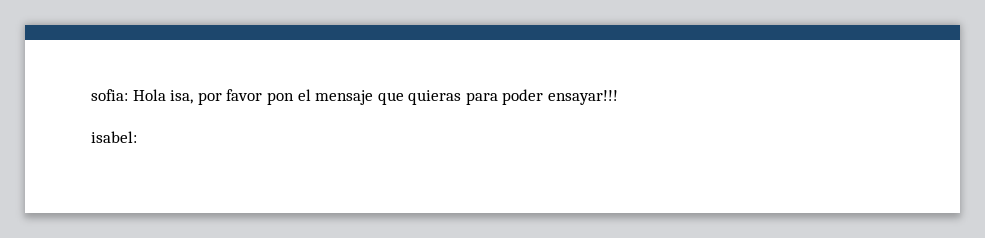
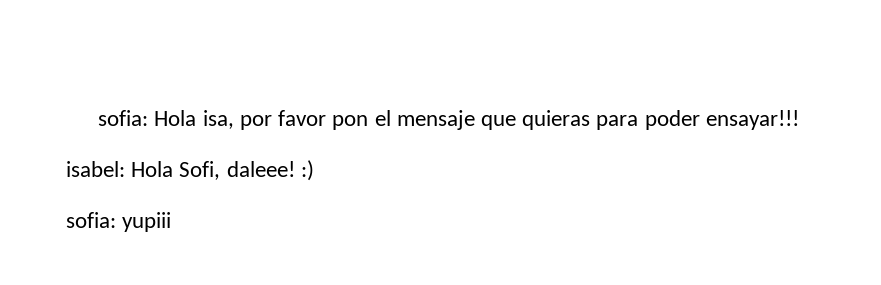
(137, 137) none -> [131,160,314,181] [66,212,172,232] Hola Sofi, daleee! :) // sofia: yupiii

